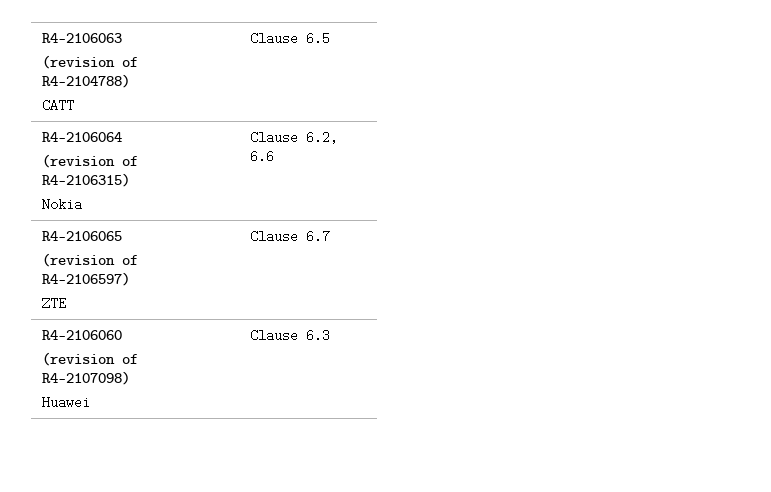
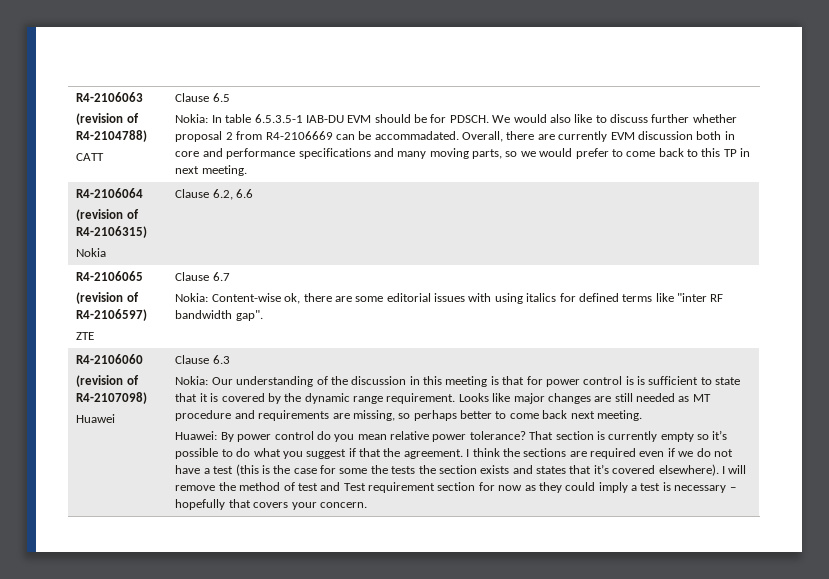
(330, 38) none -> [175,114,737,123] [175,131,735,142] [175,148,751,159] [175,165,247,176] // Nokia: In table 6.5.3.5-1 IAB-DU EVM should be for PDSCH. We would also like to discuss further whether proposal 2 from R4-2106669 can be accommadated. Overall, there are currently EVM discussion both in core and performance specifications and many moving parts, so we would prefer to come back to this TP in next meeting.
(330, 236) none -> [175,293,724,304] [175,310,263,321] // Nokia: Content-wise ok, there are some editorial issues with using italics for defined terms like "inter RF bandwidth gap".
(330, 335) none -> [175,376,741,387] [175,393,711,404] [175,410,642,421] [175,430,728,442] [175,448,733,459] [175,464,747,476] [175,482,736,493] [175,499,367,510] // Nokia: Our understanding of the discussion in this meeting is that for power control is is sufficient to state that it is covered by the dynamic range requirement. Looks like major changes are still needed as MT procedure and requirements are missing, so perhaps better to come back next meeting. // Huawei: By power control do you mean relative power tolerance? That section is currently empty so it’s possible to do what you suggest if that the agreement. I think the sections are required even if we do not have a test (this is the case for some the tests the section exists and states that it’s covered elsewhere). I will remove the method of test and Test requirement section for now as they could imply a test is necessary – hopefully that covers your concern.

